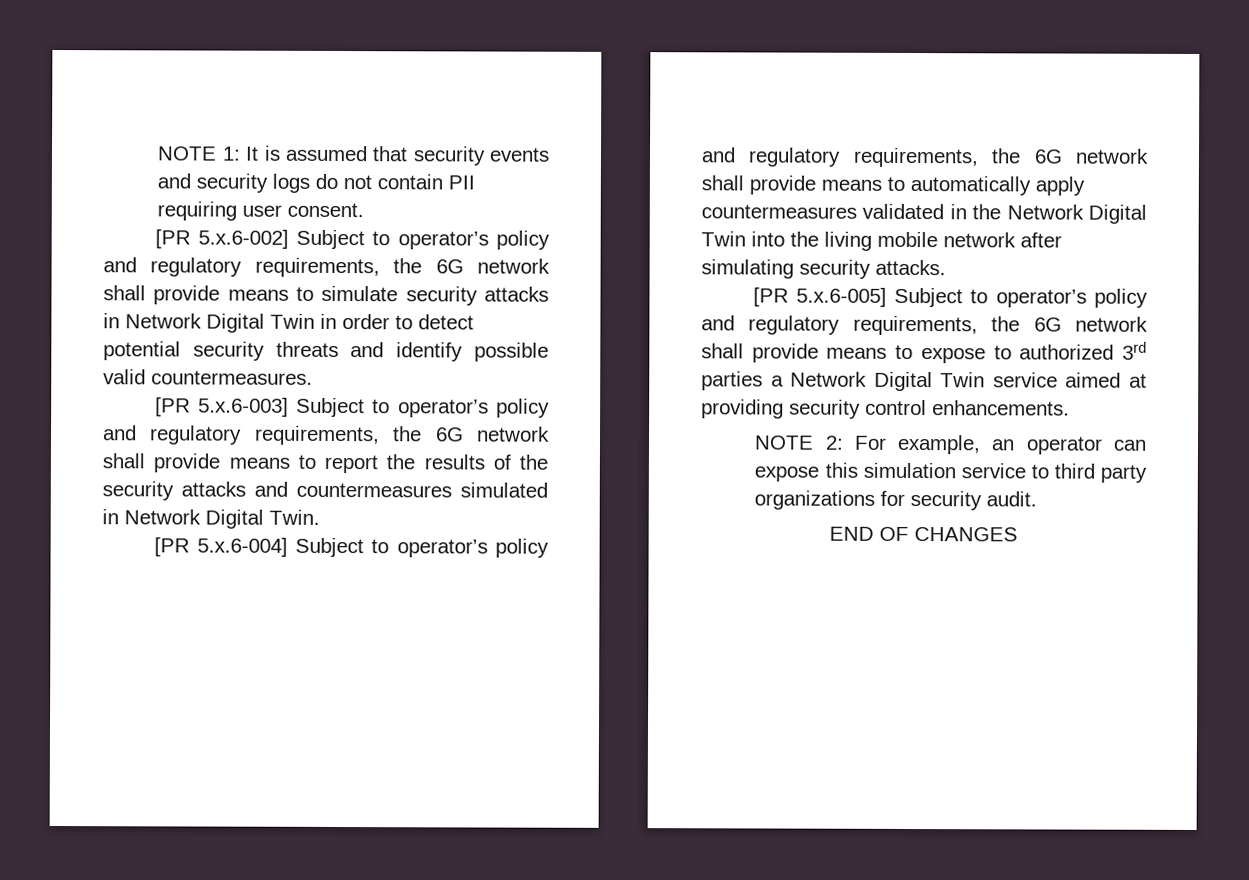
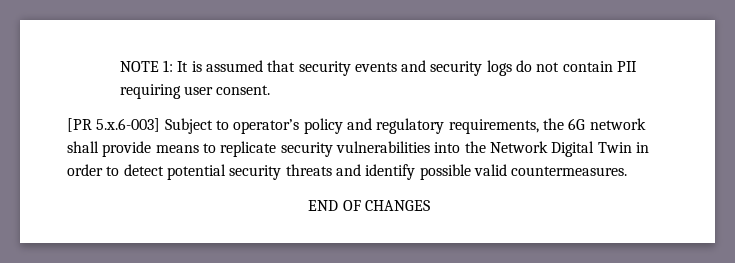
[197,229,289,249] 5.x.6-002] -> [96,118,161,132] 5.x.6-003]
[321,285,549,306] [103,313,120,329] simulate security attacks in -> [220,141,486,157] replicate security vulnerabilities into the
[154,397,550,418] [102,425,550,446] [102,453,548,474] [102,481,548,501] [102,509,320,529] [153,537,549,558] [701,147,1149,168] [701,175,1085,196] [701,203,1147,224] [701,231,1062,251] [701,259,946,279] [752,287,1148,308] [701,315,1148,336] [701,341,1147,364] [701,371,1147,392] [701,399,1070,419] [754,434,1147,455] [754,462,1147,483] [754,490,1038,511] // [PR 5.x.6-003] Subject to operator’s policy and regulatory requirements, the 6G network shall provide means to report the results of the security attacks and countermeasures simulated in Network Digital Twin. // [PR 5.x.6-004] Subject to operator’s policy and regulatory requirements, the 6G network shall provide means to automatically apply countermeasures validated in the Network Digital Twin into the living mobile network after simulating security attacks. // [PR 5.x.6-005] Subject to operator’s policy and regulatory requirements, the 6G network shall provide means to expose to authorized 3rd parties a Network Digital Twin service aimed at providing security control enhancements. // NOTE 2: For example, an operator can expose this simulation service to third party organizations for security audit. -> (628, 171) none

